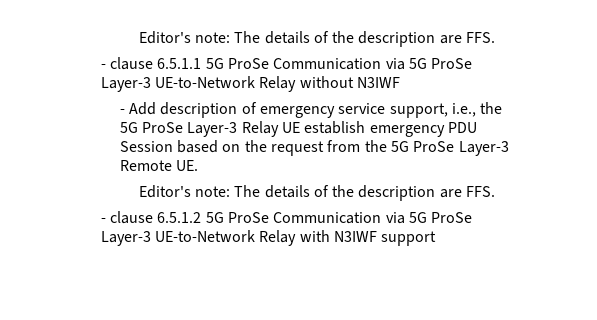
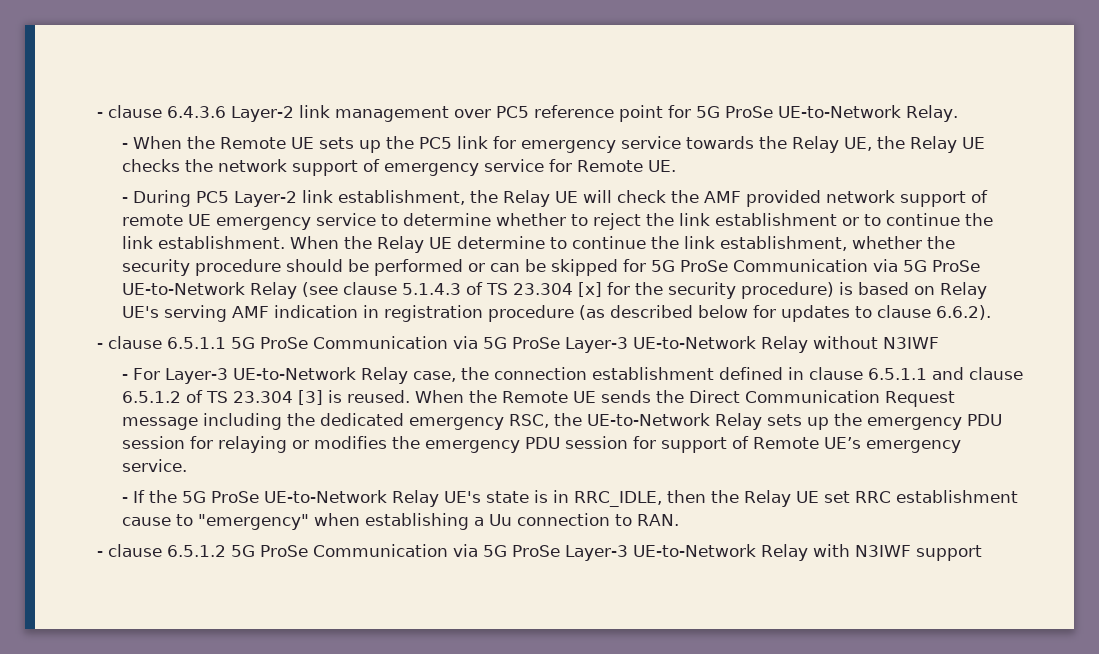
[138,31,496,47] Editor's note: The details of the description are FFS. -> [96,105,958,122] [122,136,986,153] [122,159,677,176] [122,190,989,207] [122,213,994,230] [122,236,956,253] [122,259,981,276] [122,282,988,299] [122,305,992,322] - clause 6.4.3.6 Layer-2 link management over PC5 reference point for 5G ProSe UE-to-Network Relay. // - When the Remote UE sets up the PC5 link for emergency service towards the Relay UE, the Relay UE checks the network support of emergency service for Remote UE. // - During PC5 Layer-2 link establishment, the Relay UE will check the AMF provided network support of remote UE emergency service to determine whether to reject the link establishment or to continue the link establishment. When the Relay UE determine to continue the link establishment, whether the security procedure should be performed or can be skipped for 5G ProSe Communication via 5G ProSe UE-to-Network Relay (see clause 5.1.4.3 of TS 23.304 [x] for the security procedure) is based on Relay UE's serving AMF indication in registration procedure (as described below for updates to clause 6.6.2).
[129,102,503,118] [119,121,477,137] [119,140,509,156] [119,160,199,171] [138,185,496,201] Add description of emergency service support, i.e., the 5G ProSe Layer-3 Relay UE establish emergency PDU Session based on the request from the 5G ProSe Layer-3 Remote UE. // Editor's note: The details of the description are FFS. -> [133,367,1024,384] [122,390,956,407] [122,413,1003,430] [122,436,962,453] [122,459,188,472] [122,490,1019,507] [122,513,680,530] For Layer-3 UE-to-Network Relay case, the connection establishment defined in clause 6.5.1.1 and clause 6.5.1.2 of TS 23.304 [3] is reused. When the Remote UE sends the Direct Communication Request message including the dedicated emergency RSC, the UE-to-Network Relay sets up the emergency PDU session for relaying or modifies the emergency PDU session for support of Remote UE’s emergency service. // - If the 5G ProSe UE-to-Network Relay UE's state is in RRC_IDLE, then the Relay UE set RRC establishment cause to "emergency" when establishing a Uu connection to RAN.

